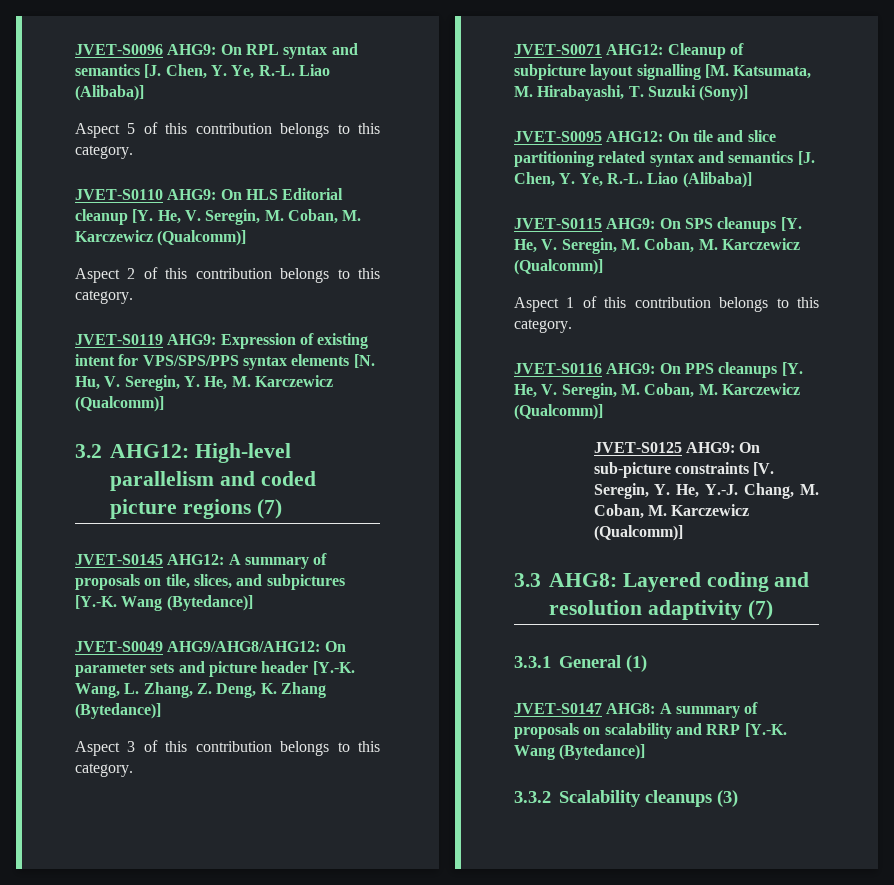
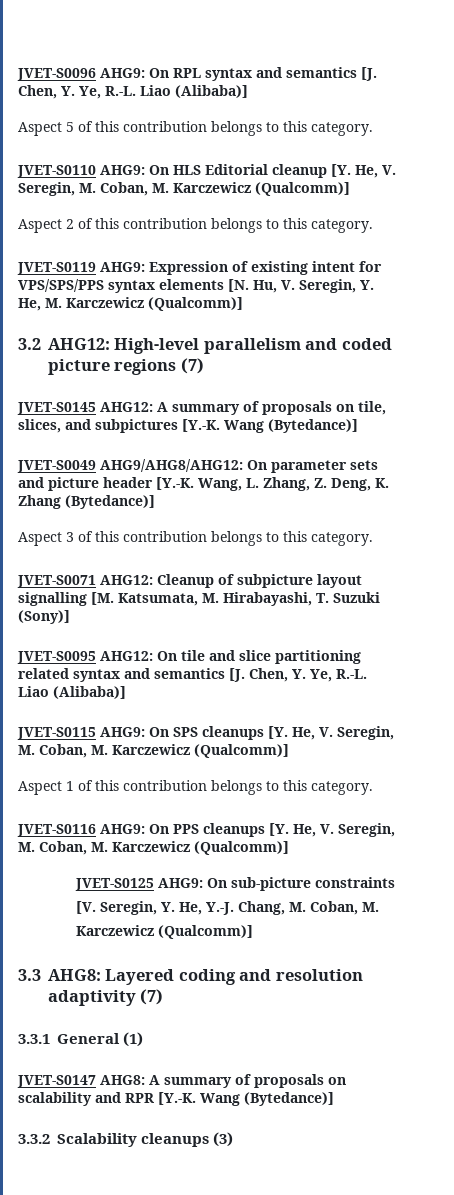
[706,724,741,735] RRP -> [125,1093,154,1103] RPR

